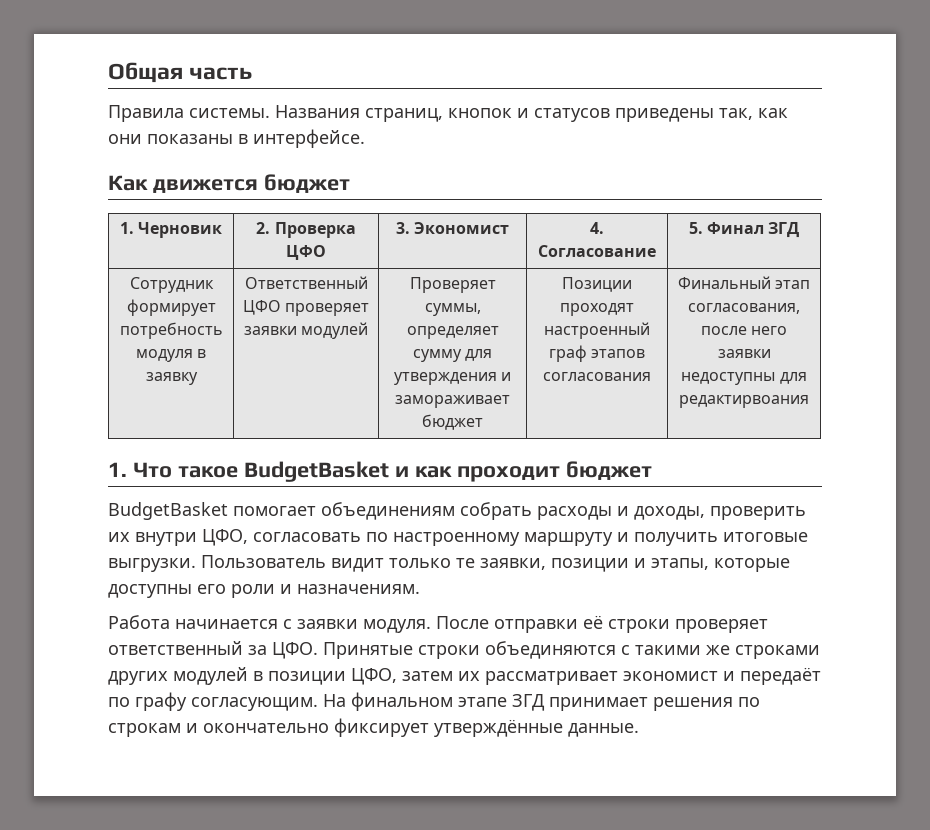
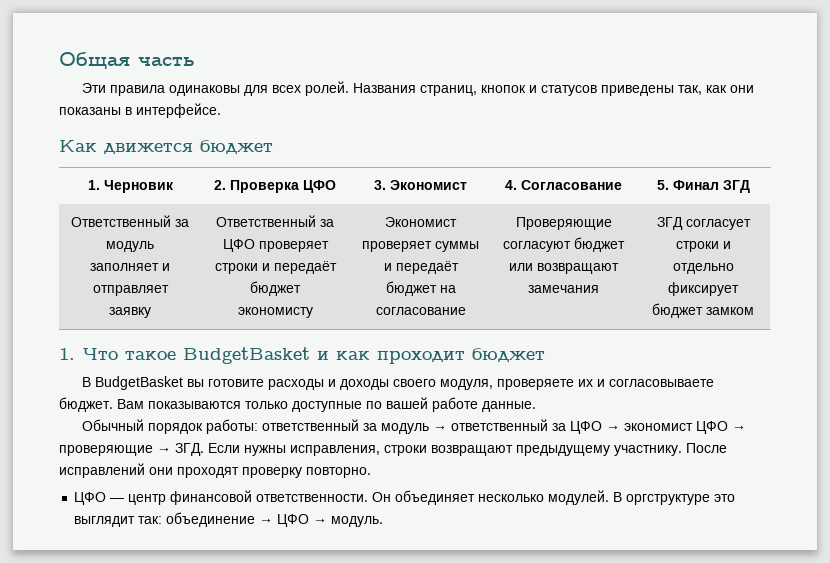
[108,105,270,122] Правила системы. -> [81,81,349,96] Эти правила одинаковы для всех ролей.
[129,277,214,293] [126,299,216,316] [119,322,223,339] [135,349,207,362] Сотрудник формирует потребность модуля в -> [71,215,189,227] [106,241,154,252] [90,263,170,271] [92,285,169,296] Ответственный за модуль заполняет и отправляет
(368, 282) none -> [320,219,334,227] за
[243,322,369,339] [409,277,496,293] [424,303,481,316] [406,326,499,339] [412,349,493,362] [393,372,512,385] [395,395,510,408] [422,414,483,430] [562,277,632,292] [560,303,634,316] [544,322,650,339] [548,345,646,362] [543,372,651,381] [677,276,811,289] [688,303,800,314] [700,326,788,335] [717,349,771,358] [681,372,807,385] [679,395,809,408] заявки модулей | Проверяет суммы, определяет сумму для утверждения и замораживает бюджет | Позиции проходят настроенный граф этапов согласования | Финальный этап согласования, после него заявки недоступны для редактирвоания -> [214,261,337,274] [250,281,301,296] [237,307,313,318] [385,217,457,227] [362,241,480,252] [383,261,459,274] [385,281,456,296] [375,307,466,315] [515,217,612,230] [503,237,625,252] [509,263,619,274] [528,285,599,293] [656,217,751,230] [675,241,731,252] [672,263,734,274] [668,282,739,296] [652,303,754,318] строки и передаёт бюджет экономисту | Экономист проверяет суммы и передаёт бюджет на согласование | Проверяющие согласуют бюджет или возвращают замечания | ЗГД согласует строки и отдельно фиксирует бюджет замком
[108,502,806,520] [108,529,808,546] [108,555,790,572] [108,584,420,598] [108,615,768,633] [108,641,820,659] [108,667,821,685] [108,692,760,711] [108,718,639,737] BudgetBasket помогает объединениям собрать расходы и доходы, проверить их внутри ЦФО, согласовать по настроенному маршруту и получить итоговые выгрузки. Пользователь видит только те заявки, позиции и этапы, которые доступны его роли и назначениям. // Работа начинается с заявки модуля. После отправки её строки проверяет ответственный за ЦФО. Принятые строки объединяются с такими же строками других модулей в позиции ЦФО, затем их рассматривает экономист и передаёт по графу согласующим. На финальном этапе ЗГД принимает решения по строкам и окончательно фиксирует утверждённые данные. -> [81,376,714,390] [59,397,536,412] [81,419,746,434] [59,443,727,456] [59,463,371,478] [74,490,736,505] [74,512,384,527] В BudgetBasket вы готовите расходы и доходы своего модуля, проверяете их и согласовываете бюджет. Вам показываются только доступные по вашей работе данные. // Обычный порядок работы: ответственный за модуль → ответственный за ЦФО → экономист ЦФО → проверяющие → ЗГД. Если нужны исправления, строки возвращают предыдущему участнику. После исправлений они проходят проверку повторно. // ЦФО — центр финансовой ответственности. Он объединяет несколько модулей. В оргструктуре это выглядит так: объединение → ЦФО → модуль.

